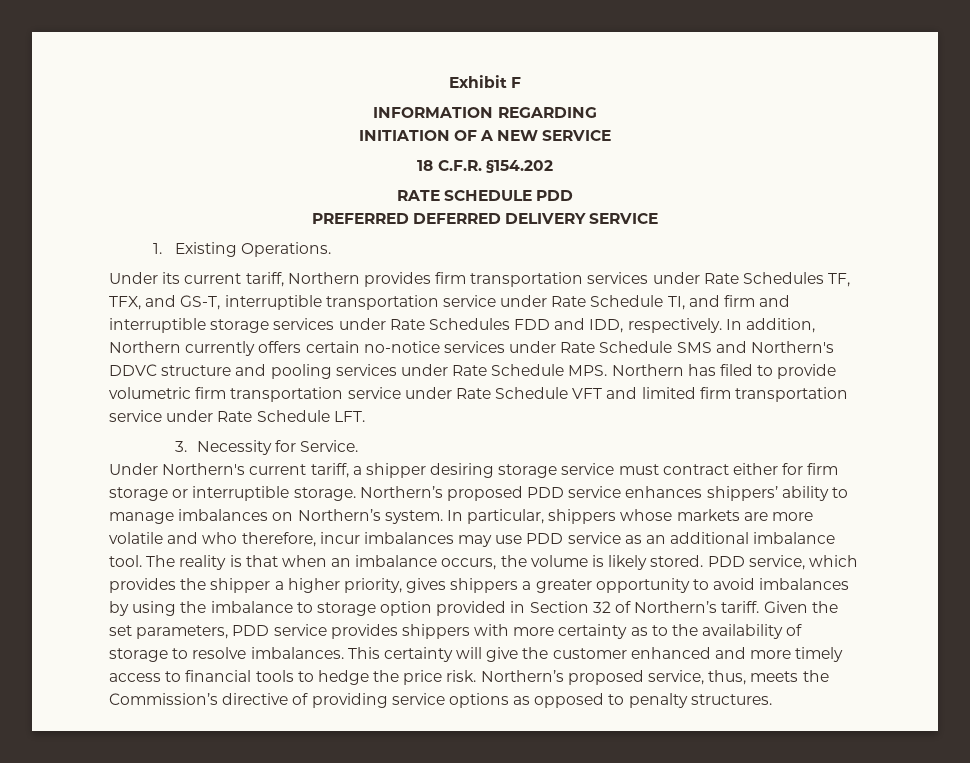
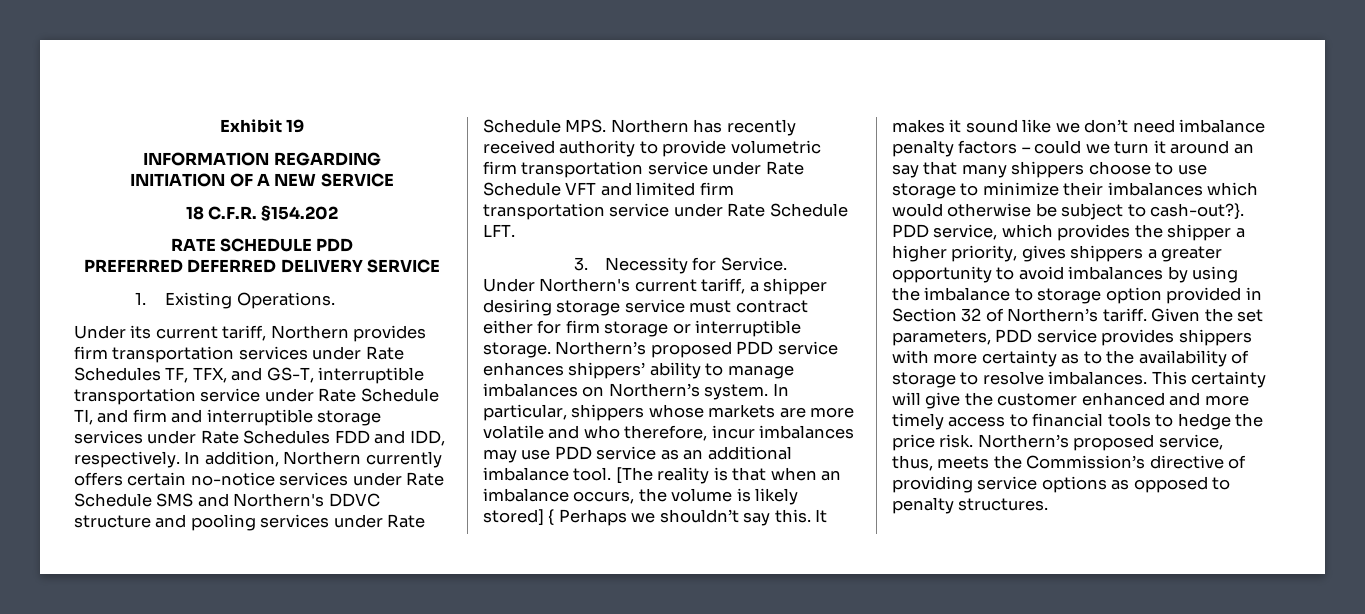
[511,77,522,88] F -> [286,119,305,133] 19
[720,364,754,376] filed -> [726,119,796,136] [483,140,636,157] recently received authority
[146,555,176,567] The -> [615,467,653,484] [The
[650,555,704,567] stored. -> [483,509,828,526] [892,119,1266,133] [892,140,1254,157] [892,161,1207,178] [892,182,1259,199] [892,203,1245,220] stored] { Perhaps we shouldn’t say this. It makes it sound like we don’t need imbalance penalty factors – could we turn it around an say that many shippers choose to use storage to minimize their imbalances which would otherwise be subject to cash-out?}.

